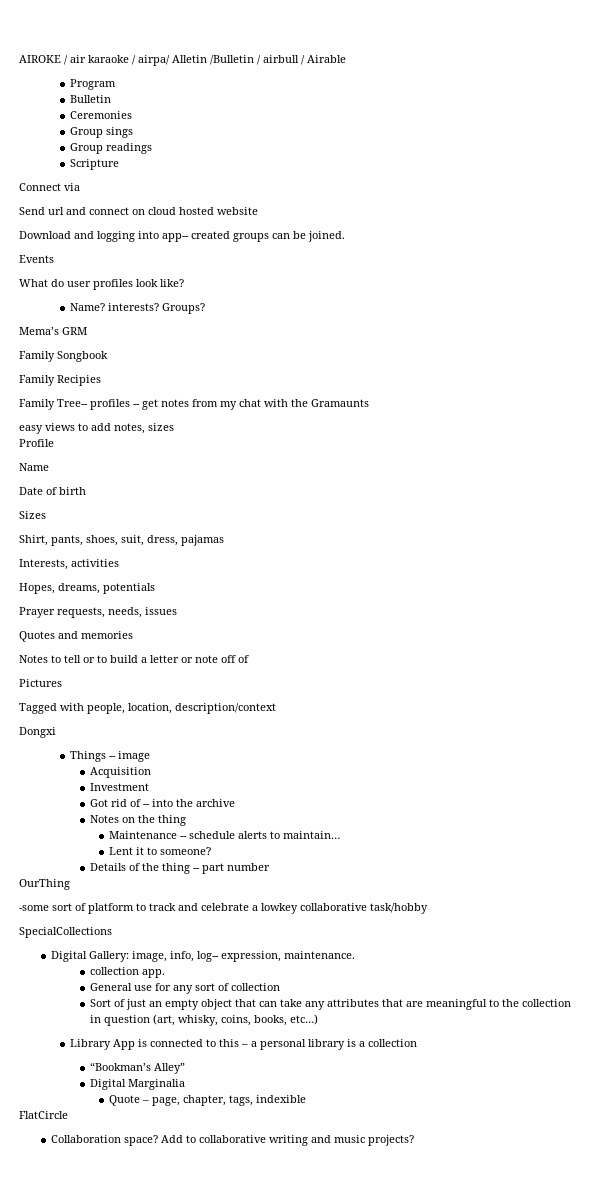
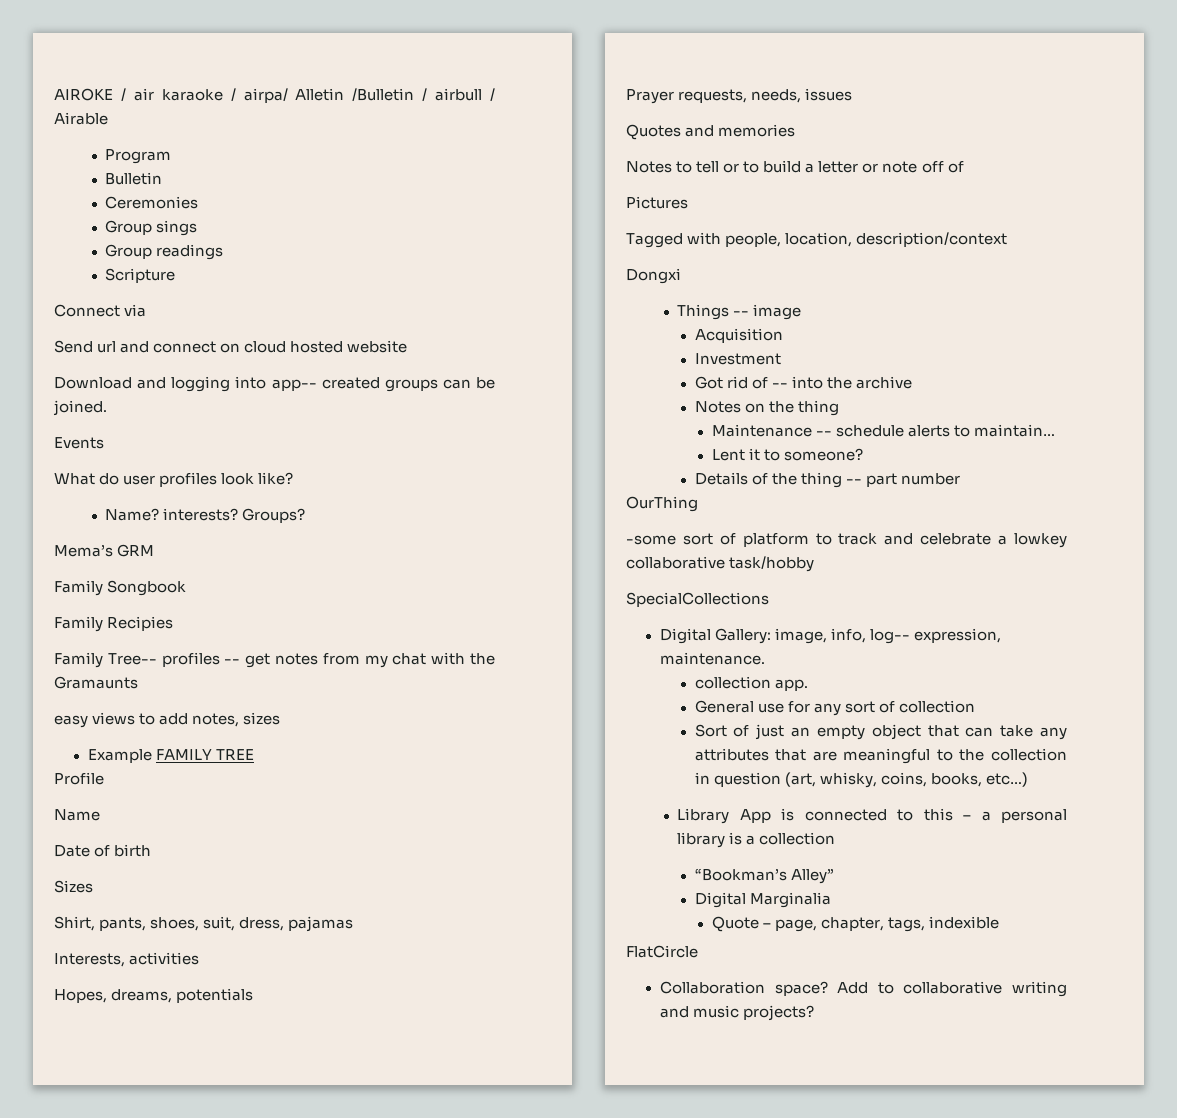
(174, 427) none -> [87,749,254,763] // Example FAMILY TREE

